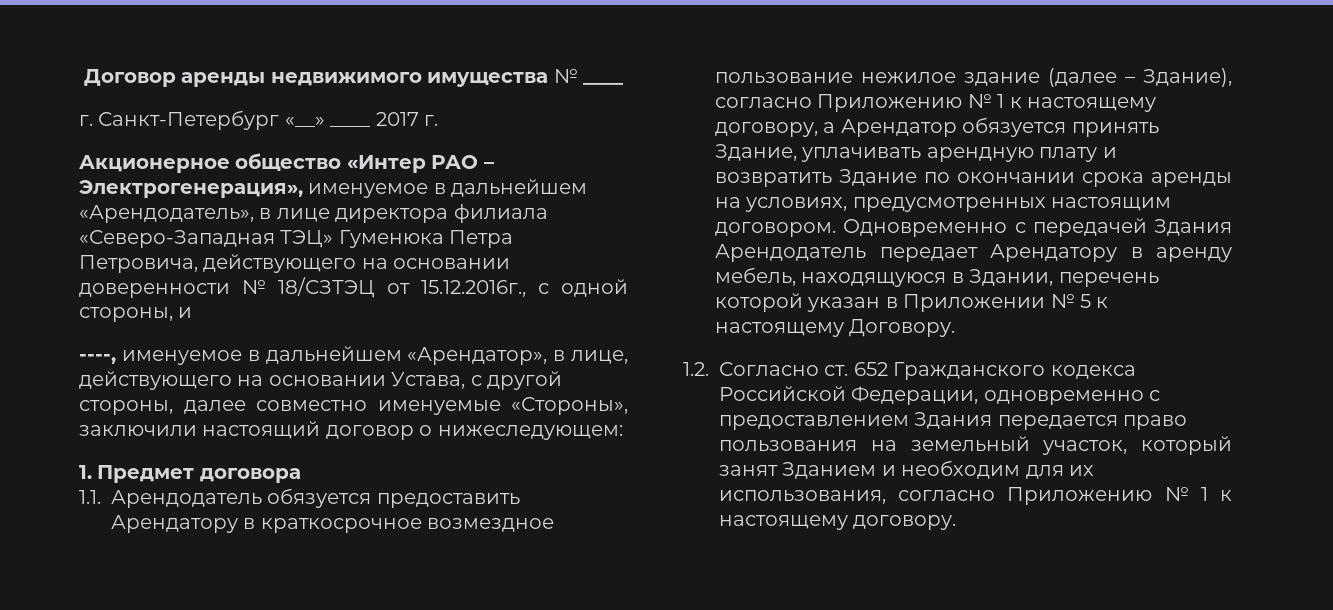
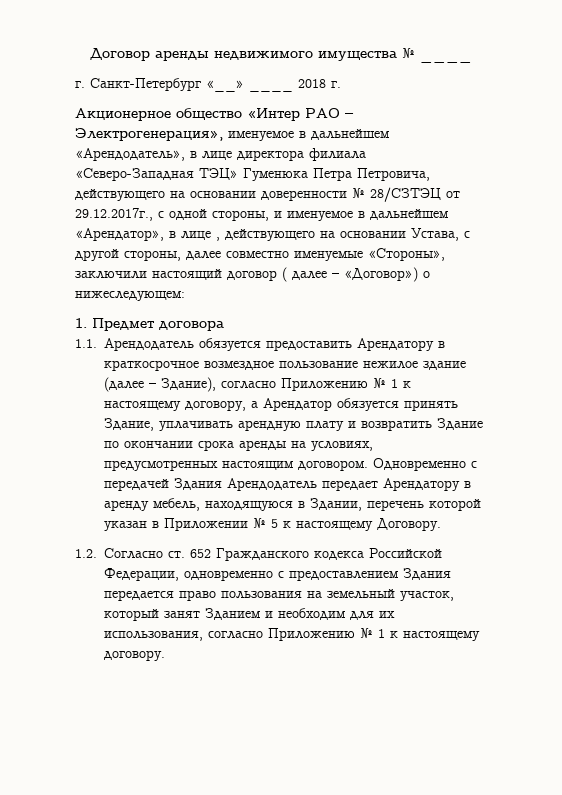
[375,112,419,126] 2017 -> [298,79,326,88] 2018
[278,277,526,298] 18/СЗТЭЦ от 15.12.2016г., -> [370,187,460,202] [75,208,153,221] 28/СЗТЭЦ от 29.12.2017г.,
[79,354,116,364] // ----, -> (282, 214) none
[571,350,628,364] лице, -> [181,231,220,241] лице ,
(414, 432) none -> [282,267,418,282] ( далее – «Договор»)

